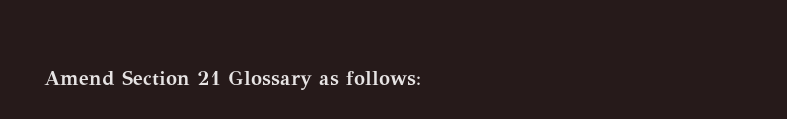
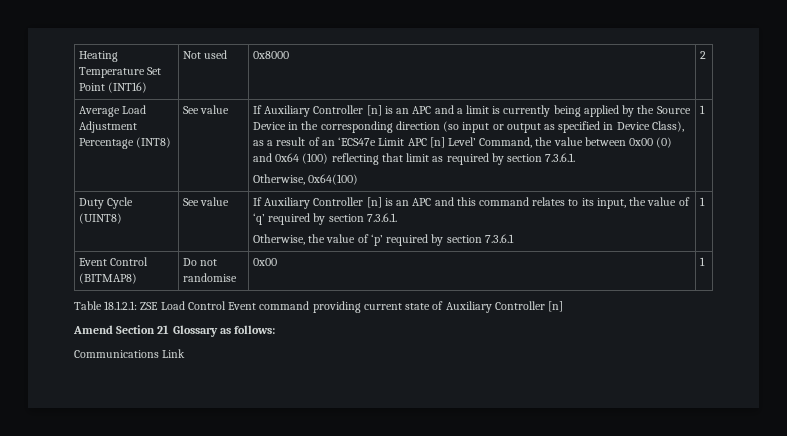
(44, 78) none -> [78,51,118,62] [78,67,162,78] [78,82,148,93] [182,50,228,59] [252,51,289,59] [699,51,706,59] [78,105,147,117] [78,121,137,133] [78,137,172,149] [182,105,230,114] [252,105,691,117] [252,121,684,133] [252,137,673,148] [252,153,576,165] [252,174,359,185] [699,105,705,114] [78,197,134,209] [78,213,122,224] [182,197,230,206] [252,197,690,209] [252,213,397,225] [252,234,514,246] [699,197,705,206] [78,257,149,266] [78,273,137,284] [182,258,218,266] [182,273,237,282] [252,258,277,266] [699,257,705,266] [74,301,564,313] Heating Temperature Set Point (INT16) | Not used | 0x8000 | 2 // Average Load Adjustment Percentage (INT8) | See value | If Auxiliary Controller [n] is an APC and a limit is currently being applied by the Source Device in the corresponding direction (so input or output as specified in Device Class), as a result of an ‘ECS47e Limit APC [n] Level’ Command, the value between 0x00 (0) and 0x64 (100) reflecting that limit as required by section 7.3.6.1. // Otherwise, 0x64(100) | 1 // Duty Cycle (UINT8) | See value | If Auxiliary Controller [n] is an APC and this command relates to its input, the value of ‘q’ required by section 7.3.6.1. // Otherwise, the value of ‘p’ required by section 7.3.6.1 | 1 // Event Control (BITMAP8) | Do not randomise | 0x00 | 1 // Table 18.1.2.1: ZSE Load Control Event command providing current state of Auxiliary Controller [n] //
(421, 78) none -> [74,349,186,358] // Communications Link

